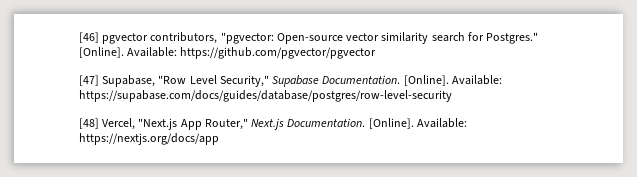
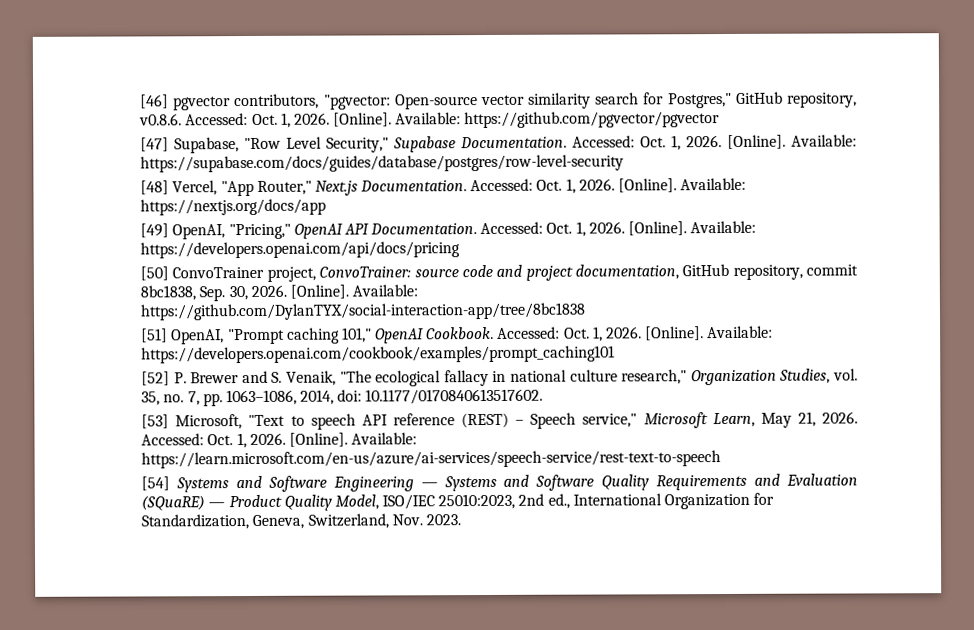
[486,32,539,44] Postgres." -> [667,91,858,109] [139,112,330,128] Postgres," GitHub repository, v0.8.6. Accessed: Oct. 1, 2026.
(401, 79) none -> [572,135,723,151] Accessed: Oct. 1, 2026.
[138,118,202,130] "Next.js App -> [220,180,254,197] "App
(366, 122) none -> [470,178,615,194] Accessed: Oct. 1, 2026.
(219, 139) none -> [140,220,757,240] [140,241,461,259] [140,263,858,282] [140,284,419,302] [140,302,587,321] [141,325,774,345] [141,345,616,364] [141,368,858,387] [141,388,544,407] [141,411,858,430] [141,432,418,449] [141,450,722,469] [141,473,859,493] [141,492,775,511] [141,513,461,530] // [49] OpenAI, "Pricing," OpenAI API Documentation. Accessed: Oct. 1, 2026. [Online]. Available: https://developers.openai.com/api/docs/pricing // [50] ConvoTrainer project, ConvoTrainer: source code and project documentation, GitHub repository, commit 8bc1838, Sep. 30, 2026. [Online]. Available: https://github.com/DylanTYX/social-interaction-app/tree/8bc1838 // [51] OpenAI, "Prompt caching 101," OpenAI Cookbook. Accessed: Oct. 1, 2026. [Online]. Available: https://developers.openai.com/cookbook/examples/prompt_caching101 // [52] P. Brewer and S. Venaik, "The ecological fallacy in national culture research," Organization Studies, vol. 35, no. 7, pp. 1063–1086, 2014, doi: 10.1177/0170840613517602. // [53] Microsoft, "Text to speech API reference (REST) – Speech service," Microsoft Learn, May 21, 2026. Accessed: Oct. 1, 2026. [Online]. Available: https://learn.microsoft.com/en-us/azure/ai-services/speech-service/rest-text-to-speech // [54] Systems and Software Engineering — Systems and Software Quality Requirements and Evaluation (SQuaRE) — Product Quality Model, ISO/IEC 25010:2023, 2nd ed., International Organization for Standardization, Geneva, Switzerland, Nov. 2023.

